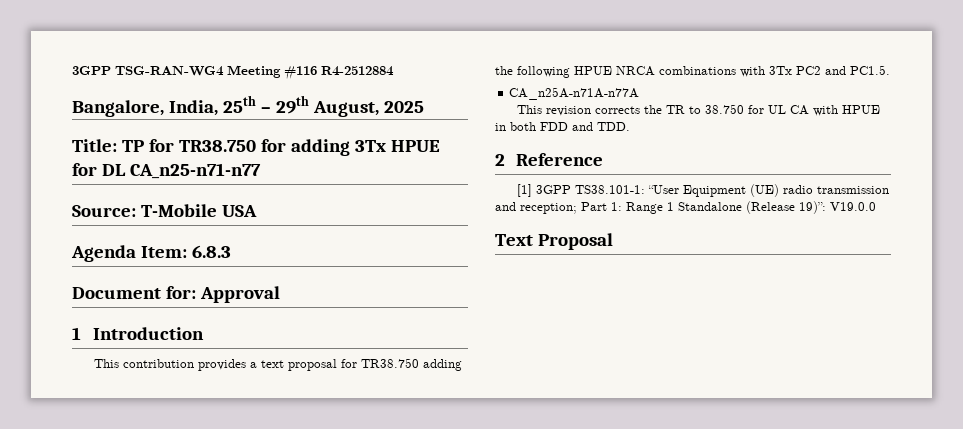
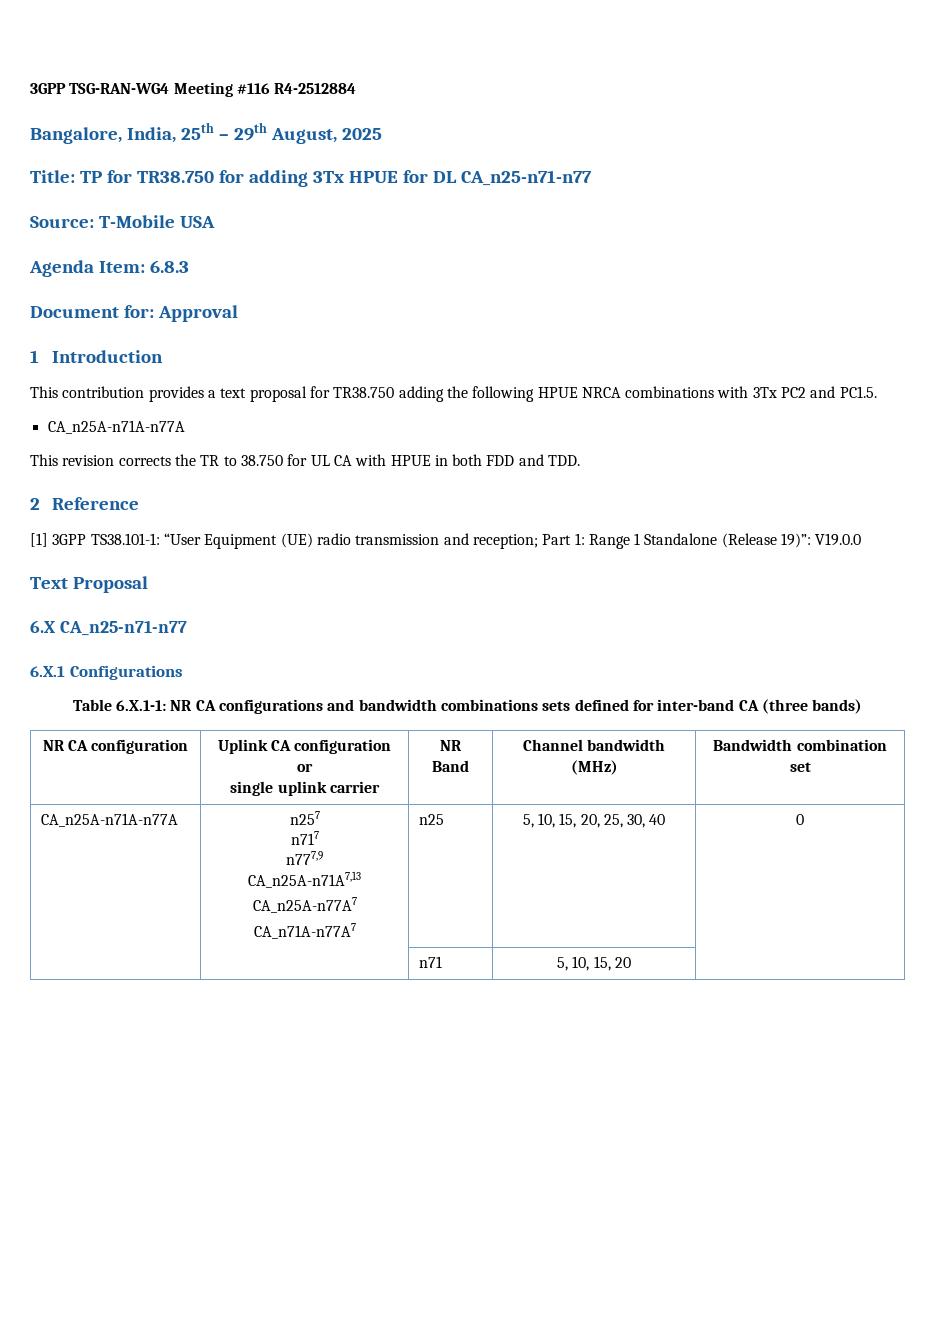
(613, 241) none -> [30,620,187,636] [30,665,183,680] [72,699,863,714] [42,739,189,754] [217,739,392,754] [297,763,313,772] [230,781,380,796] [440,740,462,751] [432,760,469,772] [522,739,666,751] [570,760,618,775] [713,739,887,751] [789,762,811,772] [41,813,179,827] [289,811,320,825] [290,831,319,845] [286,851,323,865] [248,871,361,888] [252,897,357,913] [253,923,356,939] [419,814,445,825] [522,813,666,828] [796,814,804,825] [419,956,443,968] [557,956,631,971] // 6.X CA_n25-n71-n77 // 6.X.1 Configurations // Table 6.X.1-1: NR CA configurations and bandwidth combinations sets defined for inter-band CA (three bands) // NR CA configuration | Uplink CA configuration or // single uplink carrier | NR Band | Channel bandwidth (MHz) | Bandwidth combination set // CA_n25A-n71A-n77A | n257 // n717 // n777,9 // CA_n25A-n71A7,13 // CA_n25A-n77A7 // CA_n71A-n77A7 | n25 | 5, 10, 15, 20, 25, 30, 40 | 0 // | | n71 | 5, 10, 15, 20 |

